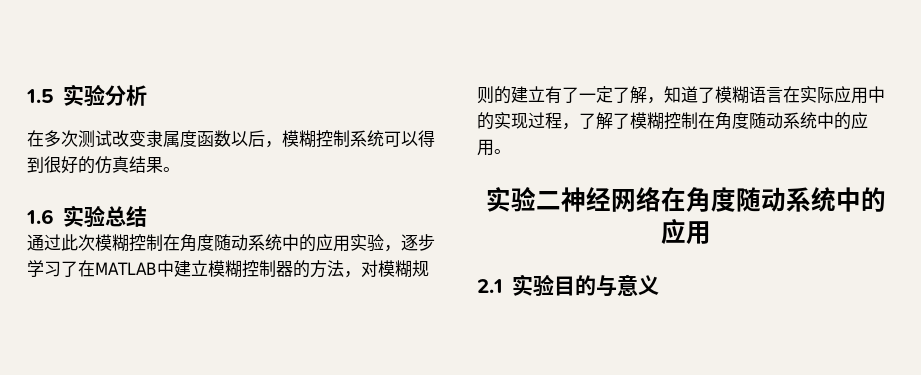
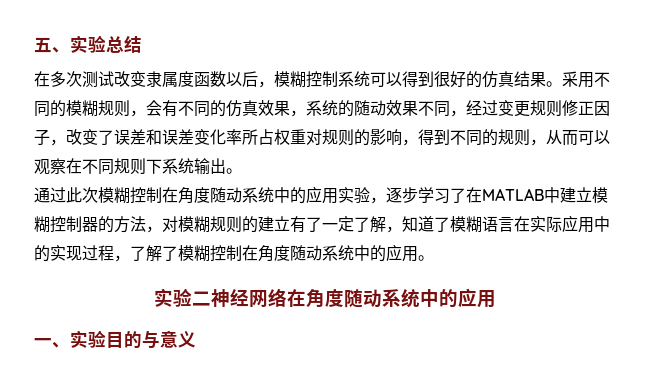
[26,84,147,106] 1.5实验分析 -> [34,35,142,53] 五、实验总结
[26,205,147,227] // 1.6实验总结 -> [562,71,610,88] [34,100,610,117] [34,129,610,146] [34,158,242,175] 采用不同的模糊规则，会有不同的仿真效果，系统的随动效果不同，经过变更规则修正因子，改变了误差和误差变化率所占权重对规则的影响，得到不同的规则，从而可以观察在不同规则下系统输出。
[477,279,503,293] 2.1 -> [34,338,70,348] 一、

